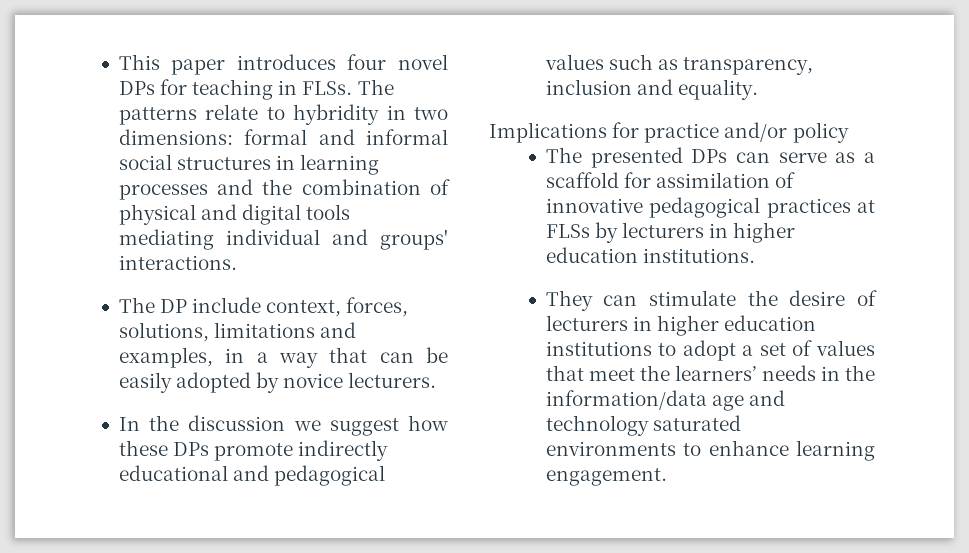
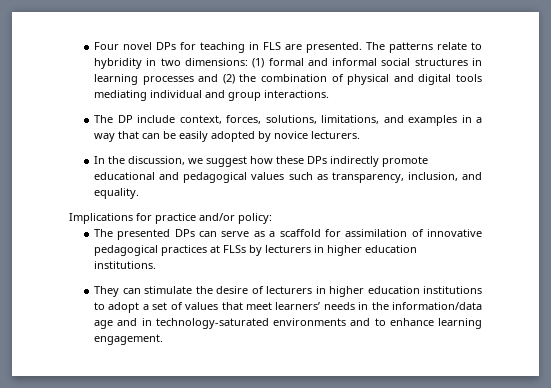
[118,54,387,75] This paper introduces four -> [94,42,120,50] Four
[302,81,353,95] FLSs. -> [263,42,363,53] FLS are presented.
(233, 137) none -> [252,58,265,68] (1)
(254, 187) none -> [222,74,235,84] (2)
[380,229,448,250] groups' -> [228,92,262,101] group
[213,322,357,338] [118,347,213,368] limitations and examples, -> [321,115,458,126] limitations, and examples
[188,415,286,431] discussion -> [128,156,186,165] discussion,
[214,440,389,461] promote indirectly -> [330,156,429,167] indirectly promote
[545,79,632,95] inclusion -> [407,172,458,181] inclusion,
[792,122,849,143] policy -> [238,213,272,224] policy:
[640,365,671,381] the -> (272, 306) none
[545,415,741,436] [545,441,676,456] technology saturated environments -> [141,318,371,329] in technology-saturated environments and

